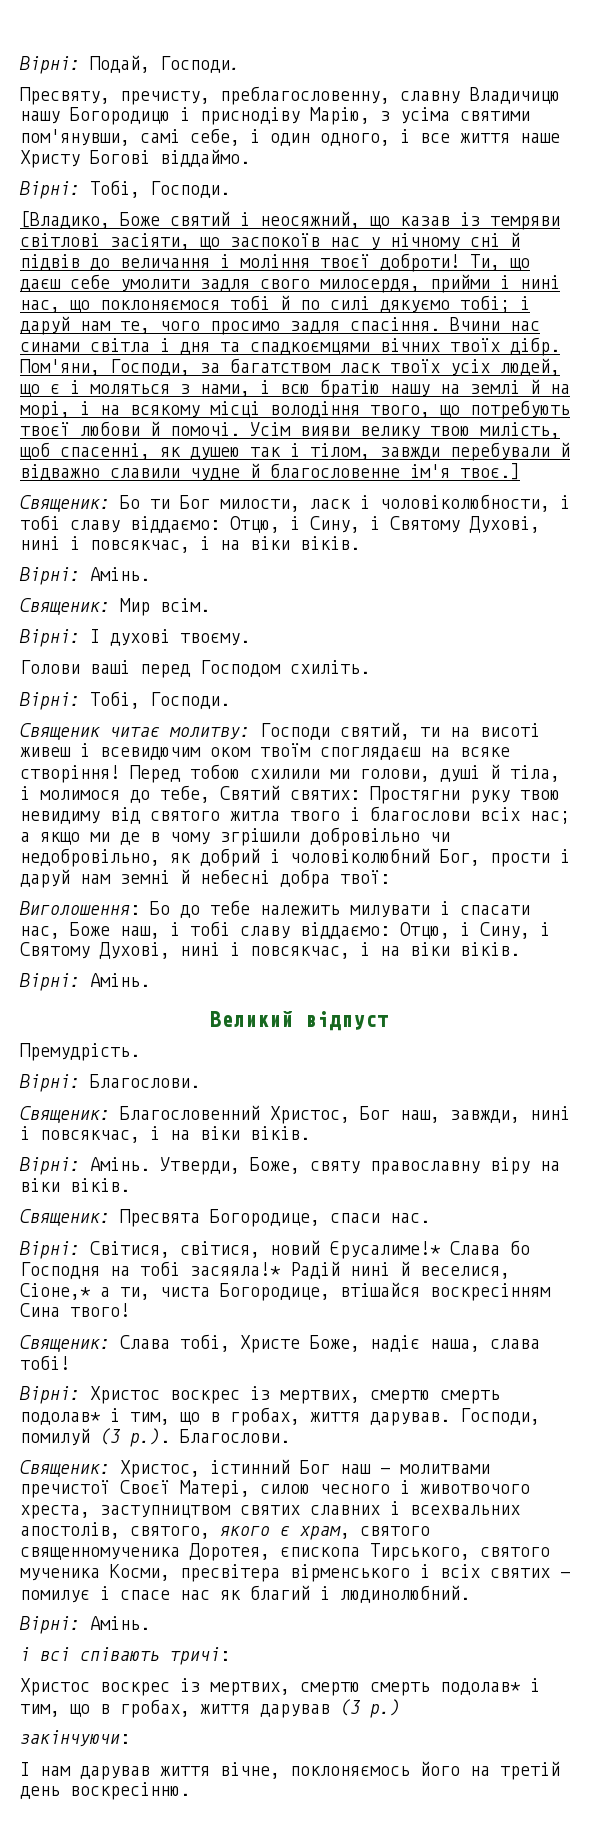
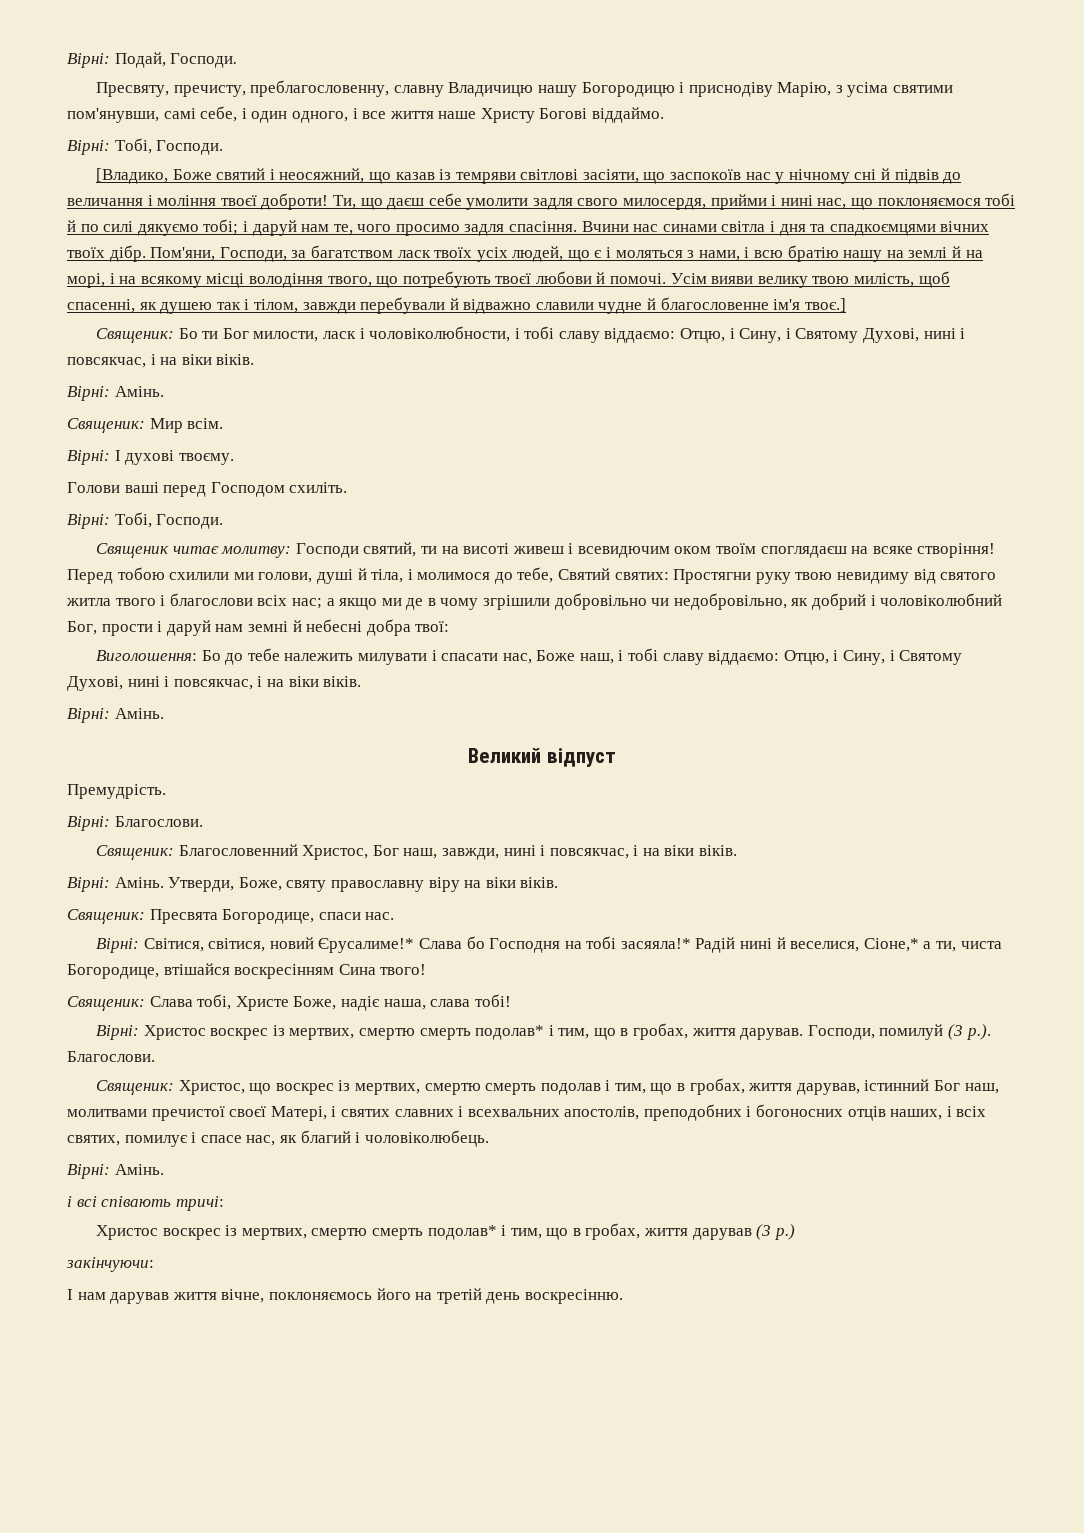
[210,1459,490,1474] [20,1480,530,1498] [20,1505,231,1519] істинний Бог наш - молитвами пречистої Своєї Матері, силою чесного і животвочого хреста, заступництвом -> [249,1078,999,1095] [67,1106,337,1121] що воскрес із мертвих, смертю смерть подолав і тим, що в гробах, життя дарував, істинний Бог наш, молитвами пречистої своєї Матері, і
[130,1526,430,1540] [20,1543,550,1561] [20,1564,570,1582] святого, якого є храм, святого священномученика Доротея, єпископа Тирського, святого мученика Косми, пресвітера вірменського і всіх святих - -> [643,1104,987,1121] [67,1135,120,1146] преподобних і богоносних отців наших, і всіх святих,
[180,1590,210,1600] нас -> [246,1135,276,1146] нас,
[340,1585,470,1603] людинолюбний. -> [364,1130,489,1147] чоловіколюбець.

